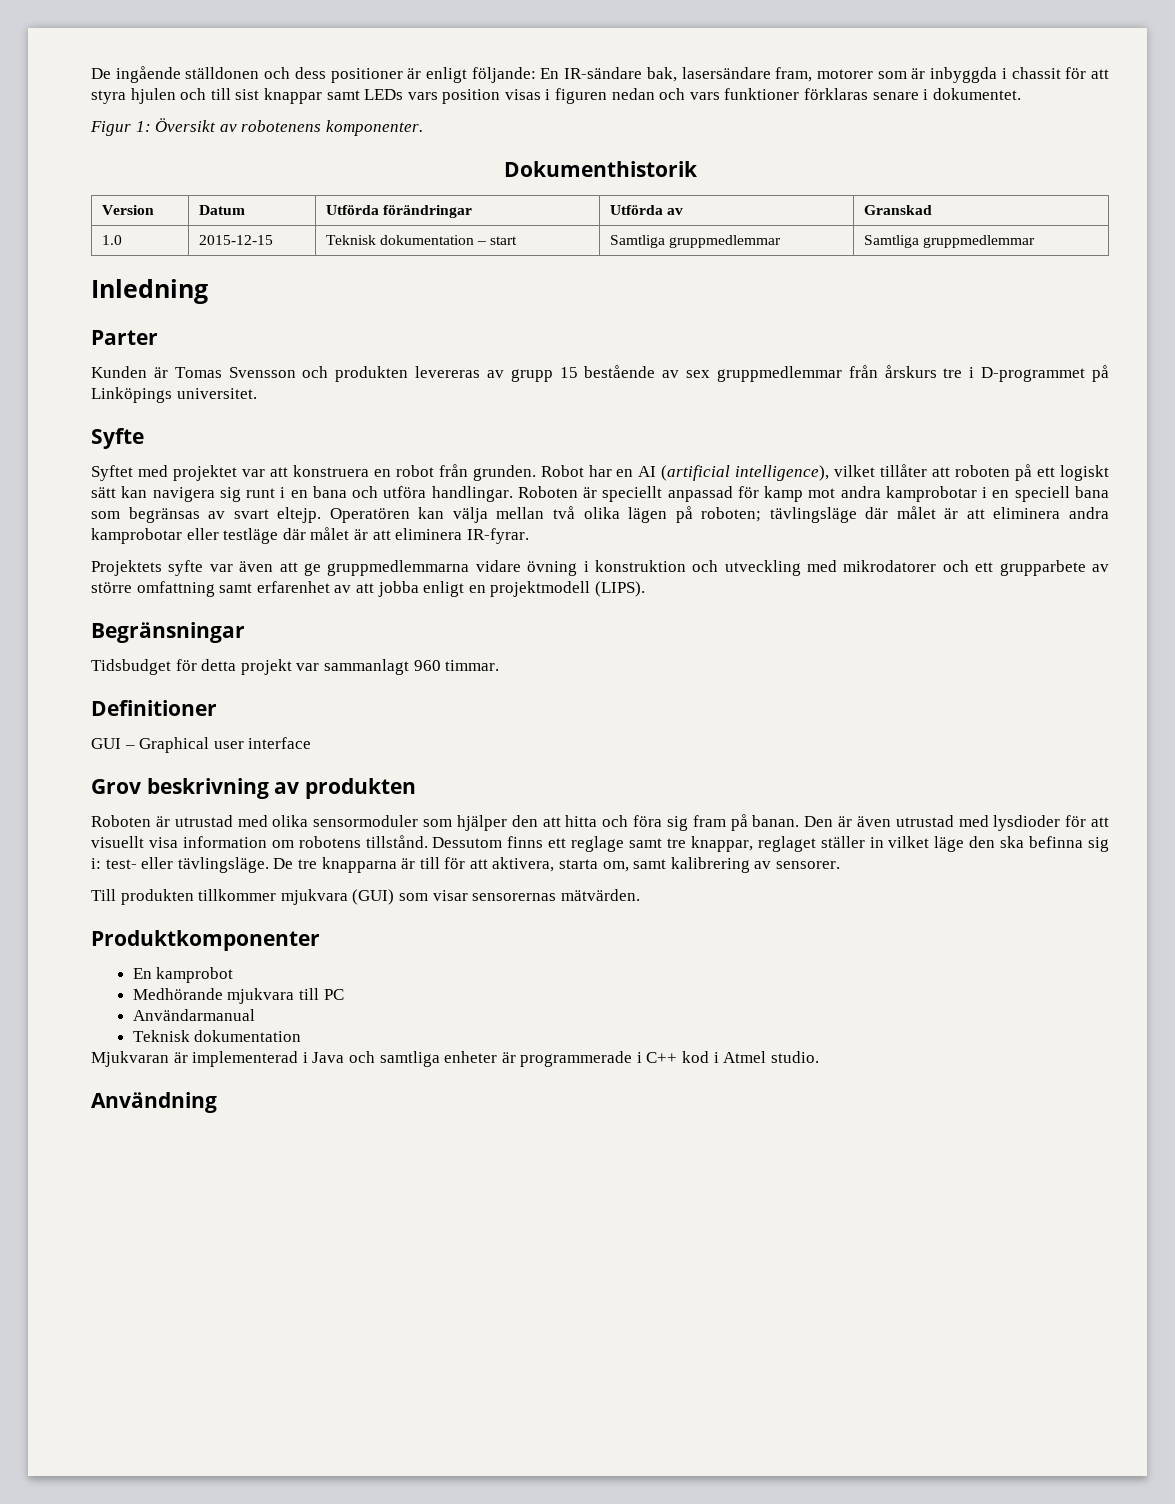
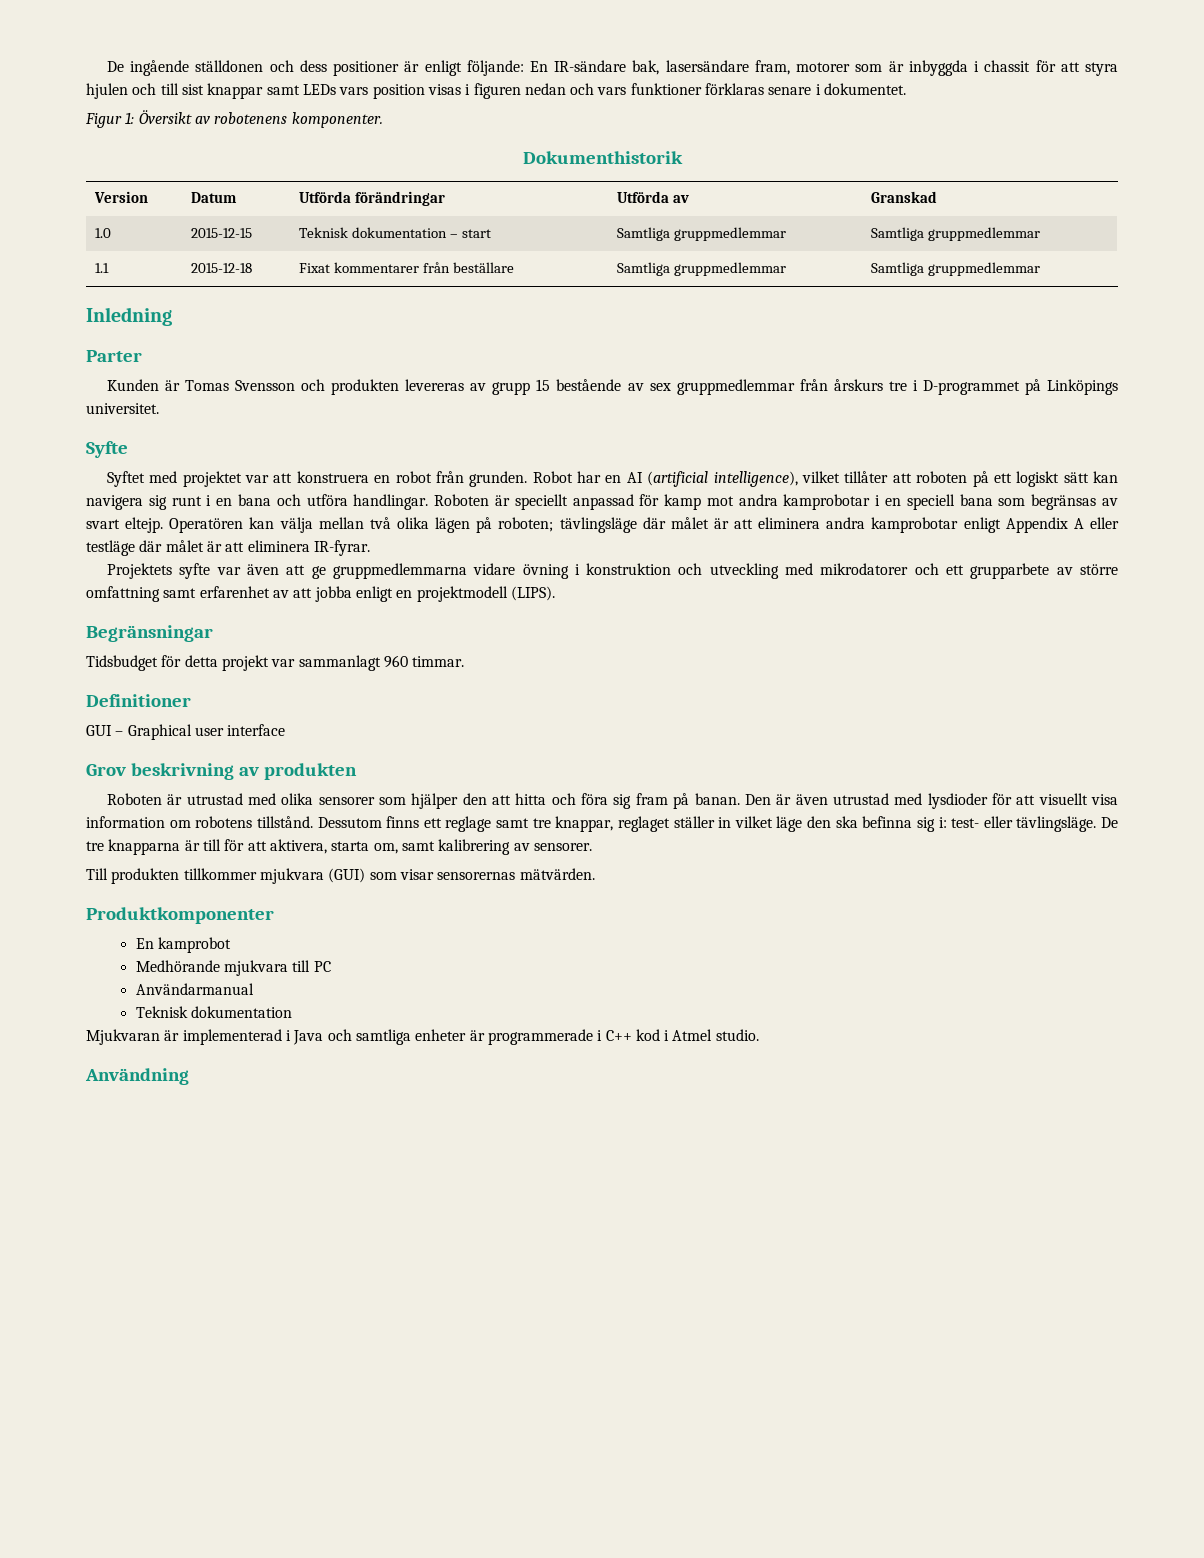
(1035, 241) none -> [94,263,109,273] [190,263,252,273] [298,262,514,273] [616,262,786,276] [870,262,1040,276] // 1.1 | 2015-12-18 | Fixat kommentarer från beställare | Samtliga gruppmedlemmar | Samtliga gruppmedlemmar
(182, 536) none -> [963,517,1084,533] enligt Appendix A
[313,815,419,827] sensormoduler -> [318,797,375,805] sensorer

